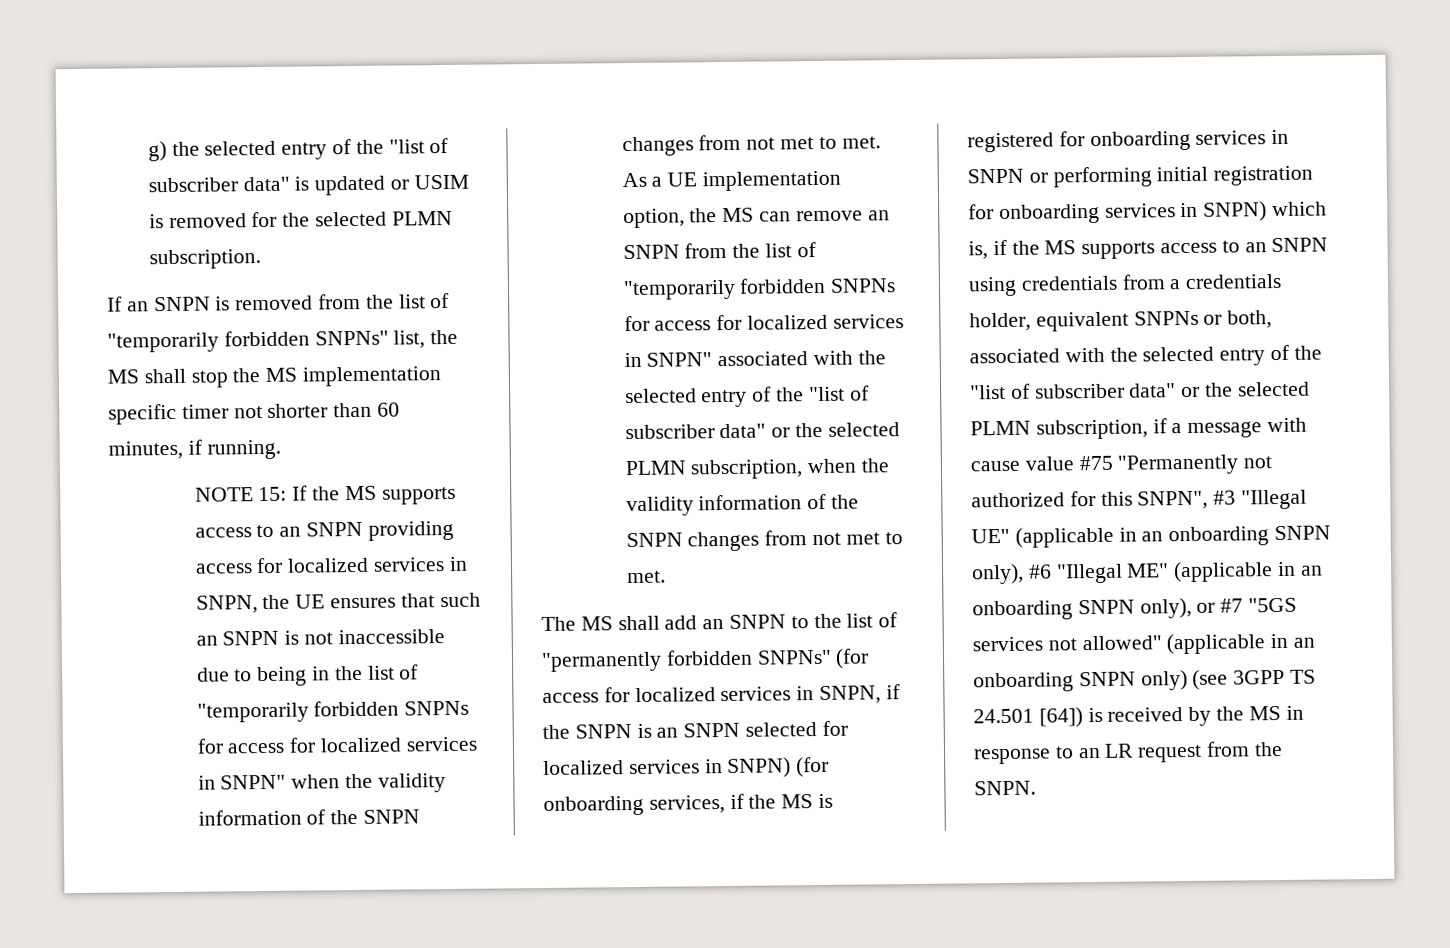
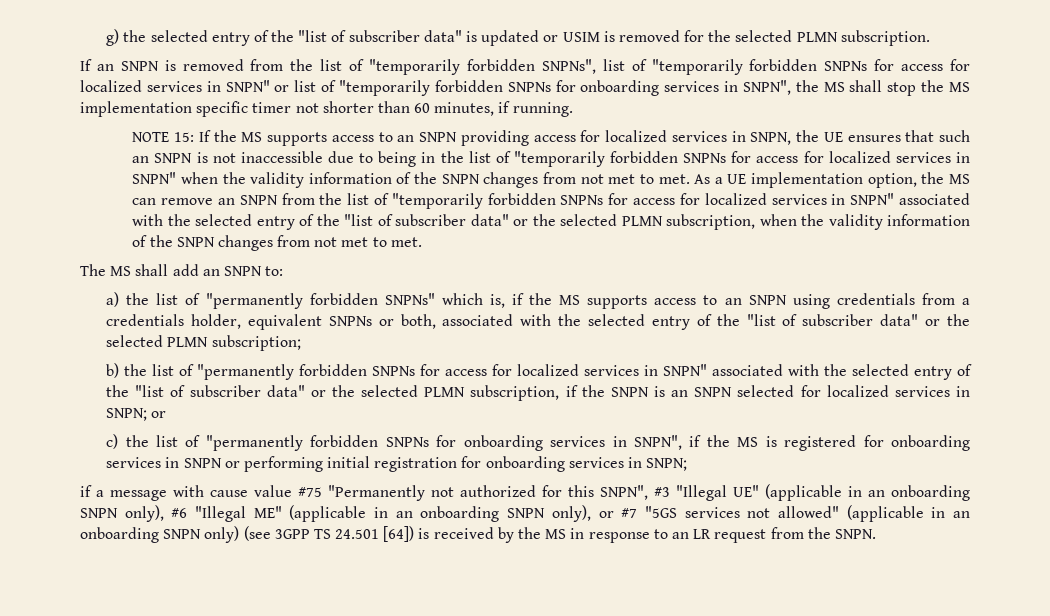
[314,330,426,349] SNPNs" list, -> [541,59,971,75] [80,80,791,96] SNPNs", list of "temporarily forbidden SNPNs for access for localized services in SNPN" or list of "temporarily forbidden SNPNs for onboarding services in SNPN",
[790,616,809,629] to -> [265,266,284,276] [106,292,120,307] to: // a)
[835,648,870,669] [542,684,901,704] [542,720,848,739] [543,756,830,778] [543,793,834,816] [967,129,1290,153] [967,165,1314,188] [968,201,1268,225] (for access for localized services in SNPN, if the SNPN is an SNPN selected for localized services in SNPN) (for onboarding services, if the MS is registered for onboarding services in SNPN or performing initial registration for onboarding services in SNPN) -> (435, 299) none
[1035,419,1148,440] subscription, -> [211,335,301,351] [106,363,972,380] [106,385,971,401] [106,408,167,421] [106,434,971,451] [106,456,688,472] subscription; // b) the list of "permanently forbidden SNPNs for access for localized services in SNPN" associated with the selected entry of the "list of subscriber data" or the selected PLMN subscription, if the SNPN is an SNPN selected for localized services in SNPN; or // c) the list of "permanently forbidden SNPNs for onboarding services in SNPN", if the MS is registered for onboarding services in SNPN or performing initial registration for onboarding services in SNPN; //

